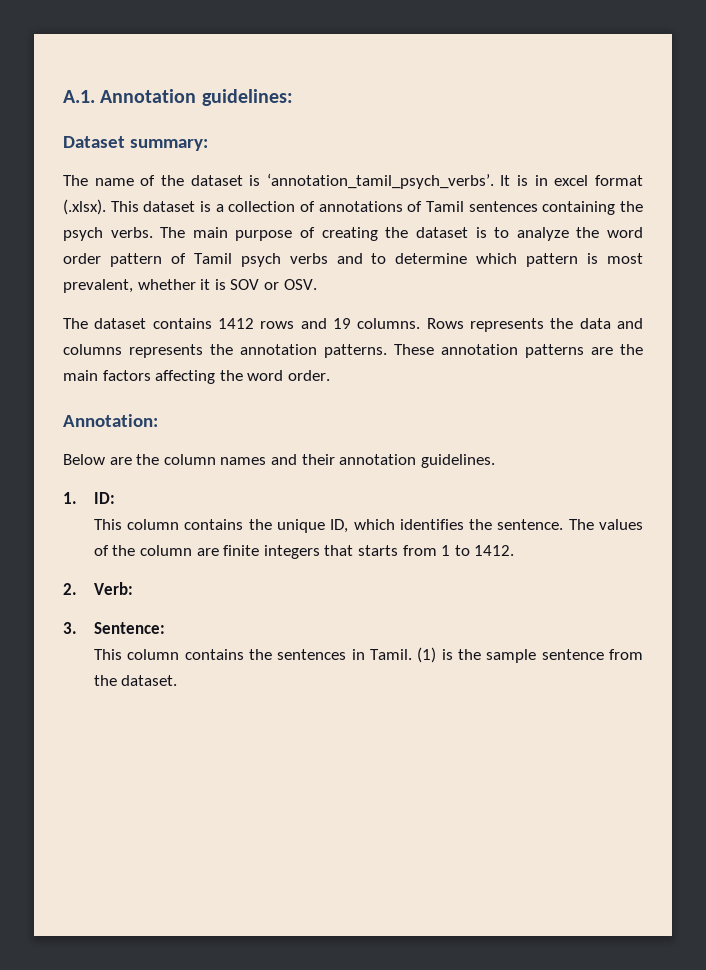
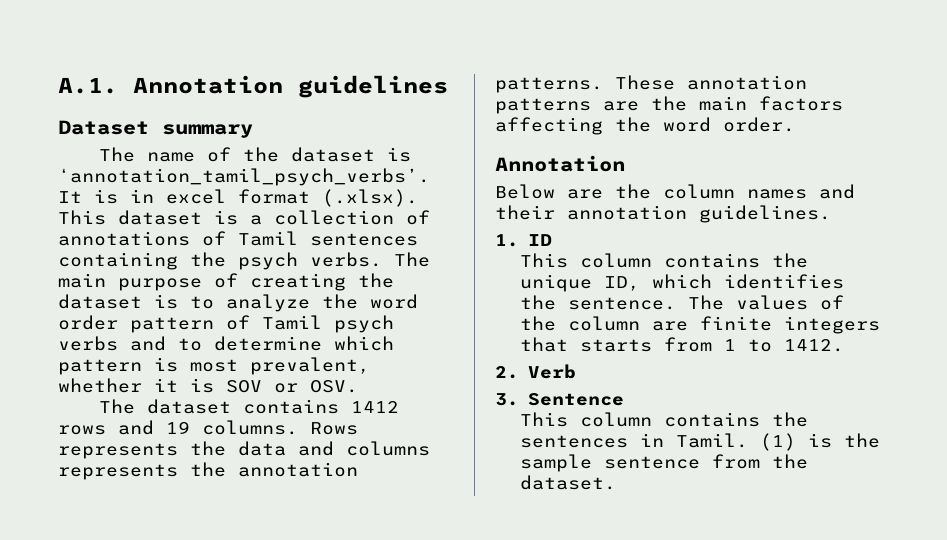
[201,89,293,106] guidelines: -> [298,75,448,98] guidelines
[129,139,208,151] summary: -> [162,124,253,138] summary
[63,414,158,427] Annotation: -> [495,155,625,172] Annotation
[93,492,115,504] ID: -> [527,234,552,246] ID
[93,582,133,595] Verb: -> [527,364,576,379] Verb
[93,622,165,634] Sentence: -> [527,393,624,406] Sentence

